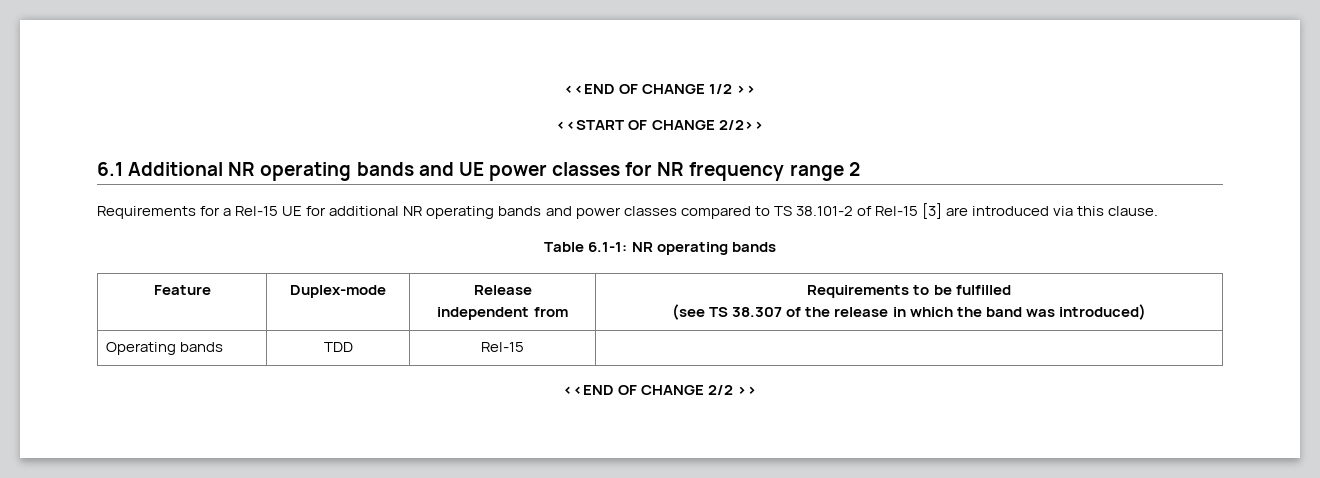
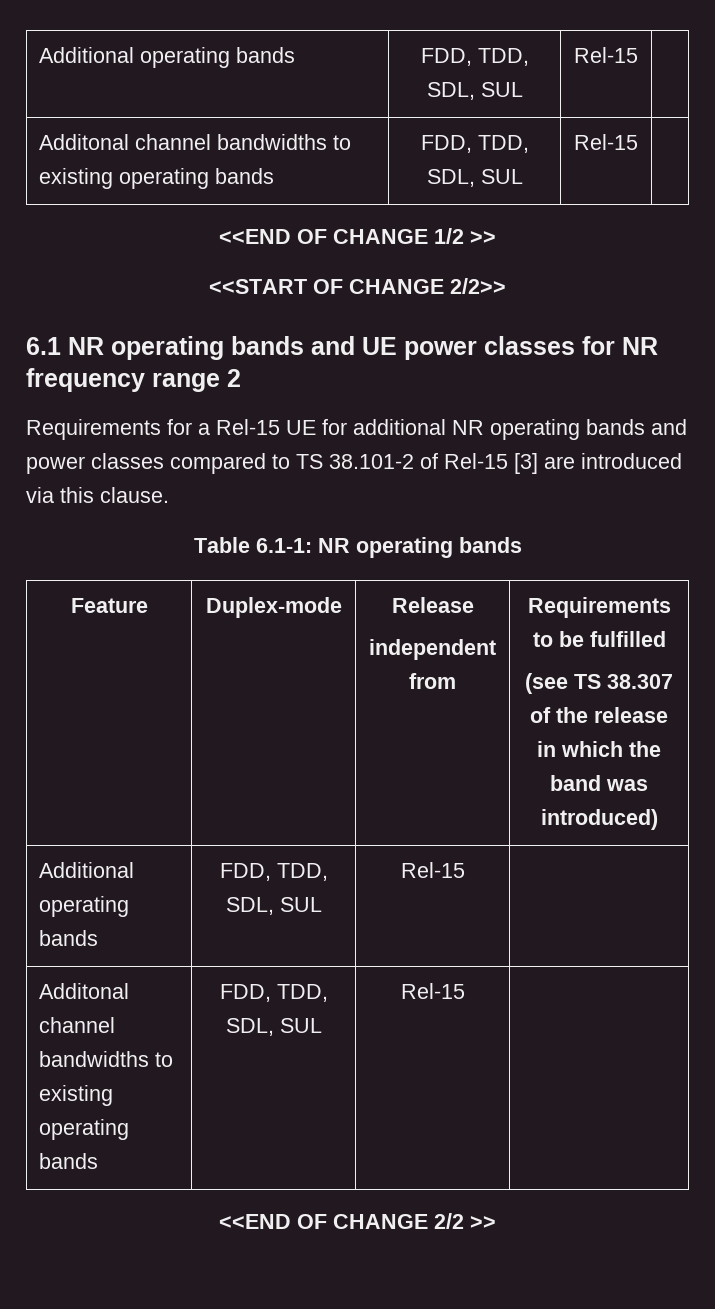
(563, 89) none -> [38,47,295,68] [420,48,529,66] [426,82,523,100] [574,47,638,63] [38,134,351,150] [38,168,274,189] [420,135,529,153] [426,169,523,187] [574,134,638,150] Additional operating bands | FDD, TDD, SDL, SUL | Rel-15 | // Additonal channel bandwidths to existing operating bands | FDD, TDD, SDL, SUL | Rel-15 | //
[128,162,224,176] Additional -> (61, 346) none
[105,342,223,355] [323,342,353,352] Operating bands | TDD -> [38,862,134,878] [38,896,129,917] [38,930,98,946] [219,863,328,881] [225,897,322,915] [400,862,465,878] [38,983,129,999] [38,1017,115,1033] [38,1051,173,1067] [38,1085,113,1106] [38,1119,129,1140] [38,1153,98,1169] [219,984,328,1002] [225,1018,322,1036] Additional operating bands | FDD, TDD, SDL, SUL | Rel-15 | // Additonal channel bandwidths to existing operating bands | FDD, TDD, SDL, SUL

